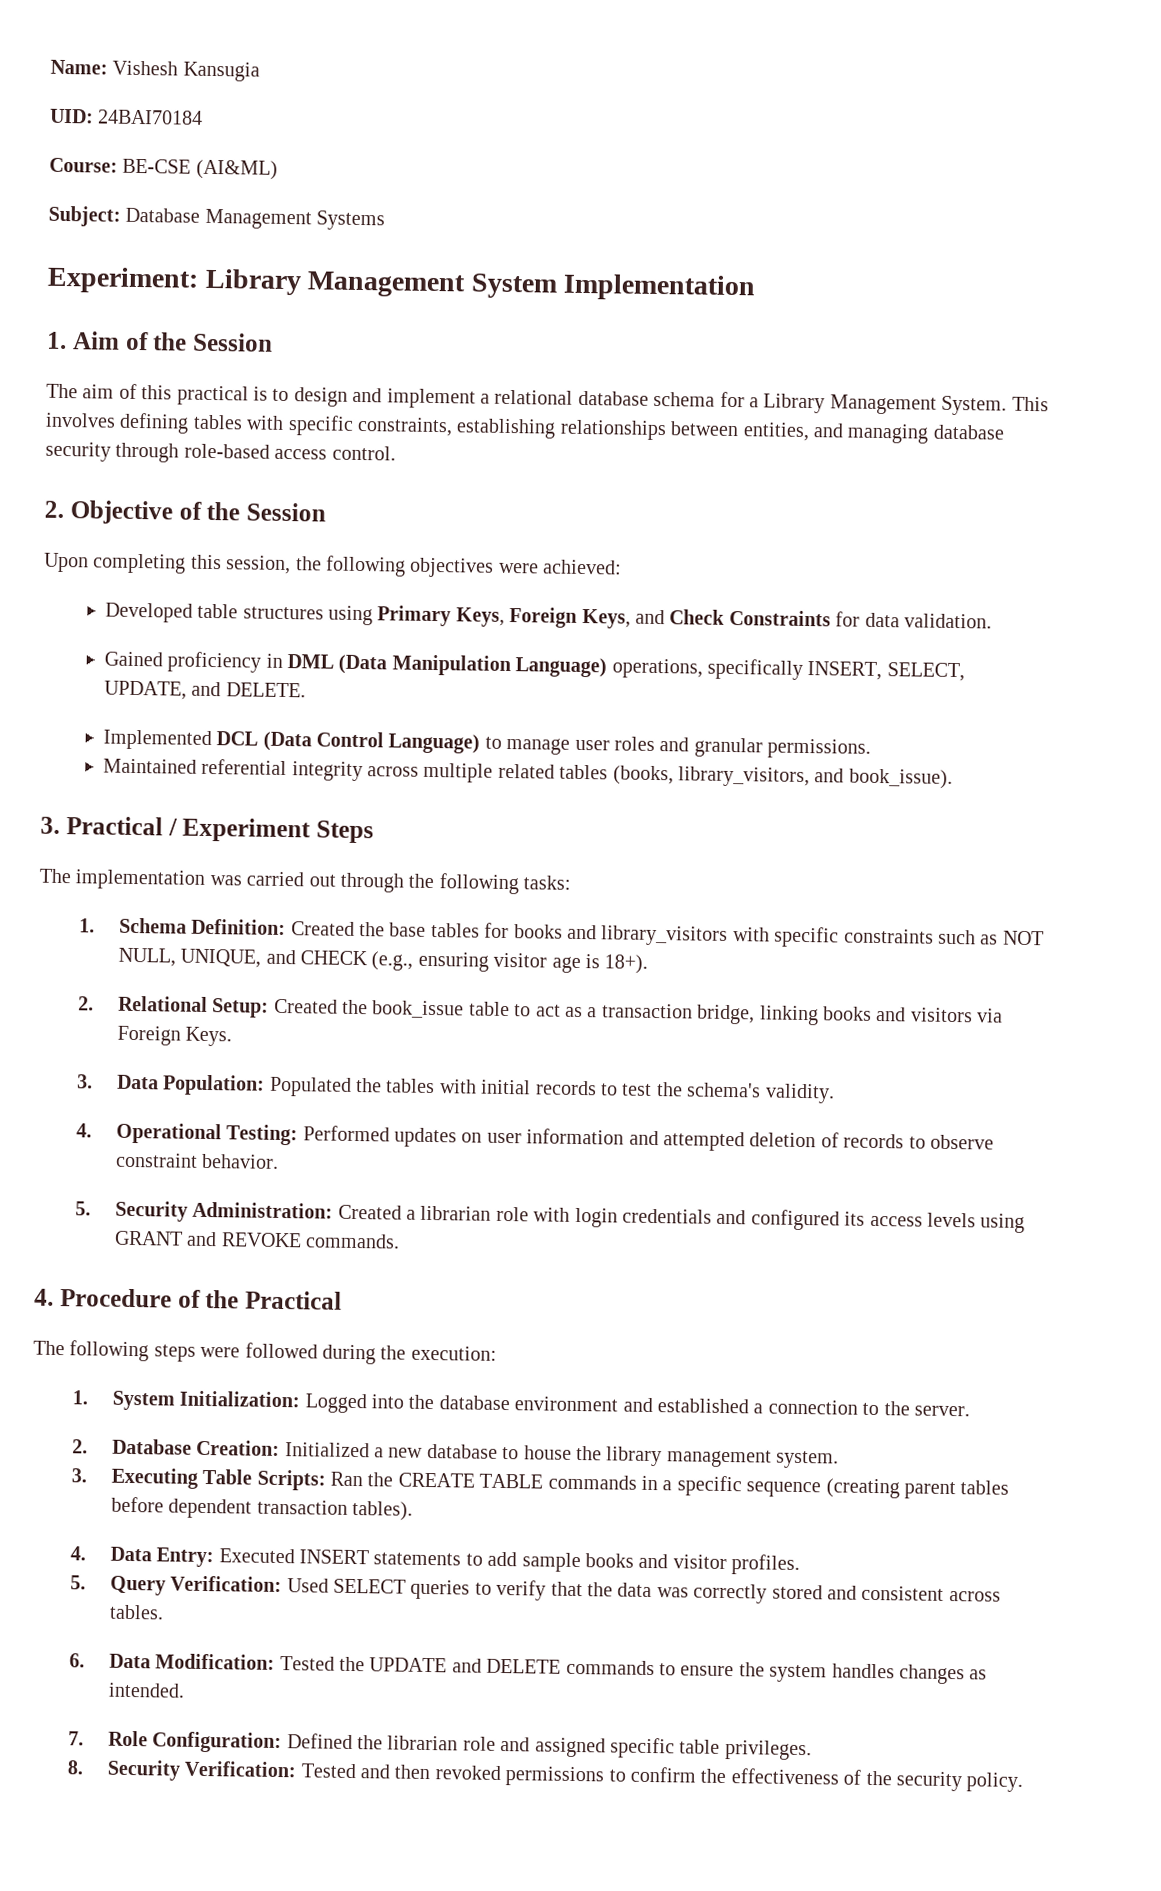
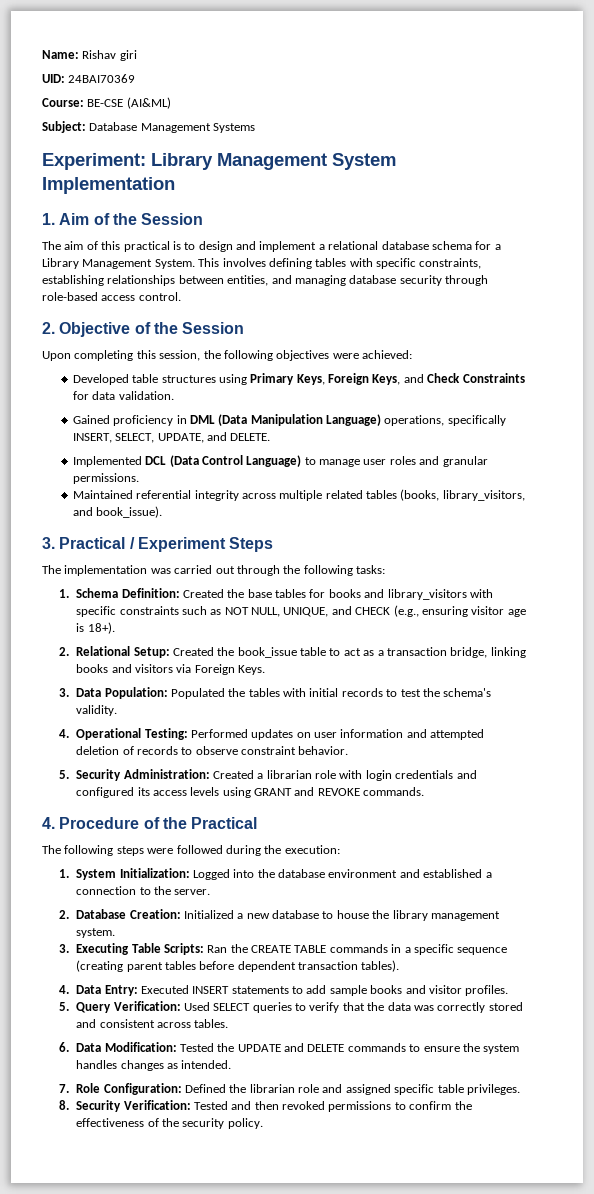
[112,60,260,82] Vishesh Kansugia -> [82,50,137,61] Rishav giri
[98,109,204,125] 24BAI70184 -> [68,74,136,83] 24BAI70369

